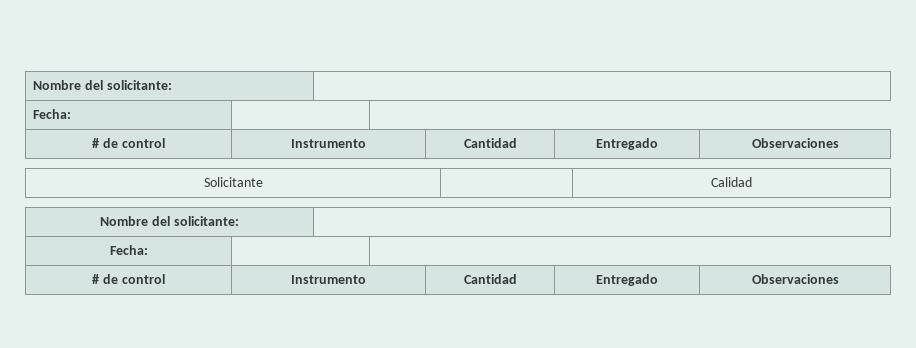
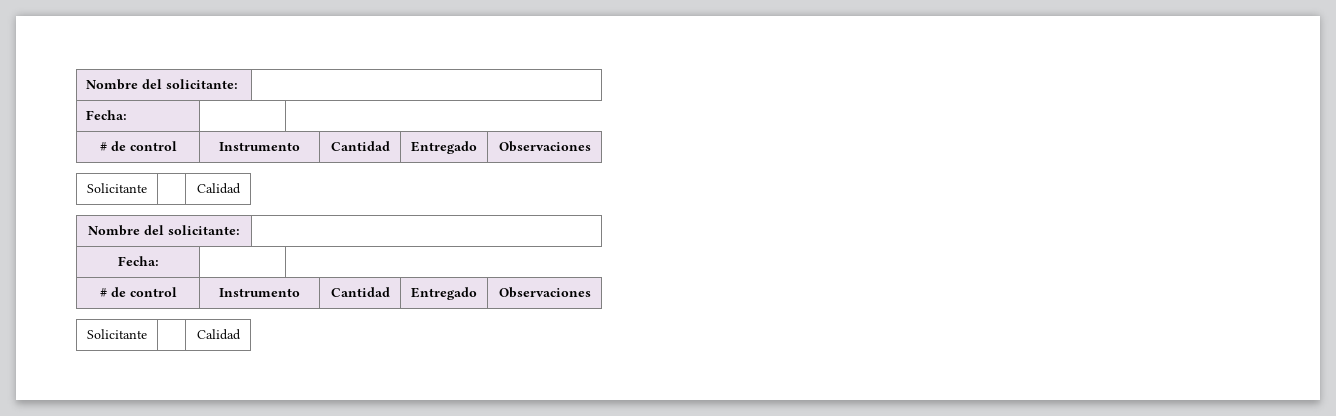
(839, 279) none -> [87,329,147,339] [196,329,241,340] // Solicitante | | Calidad

